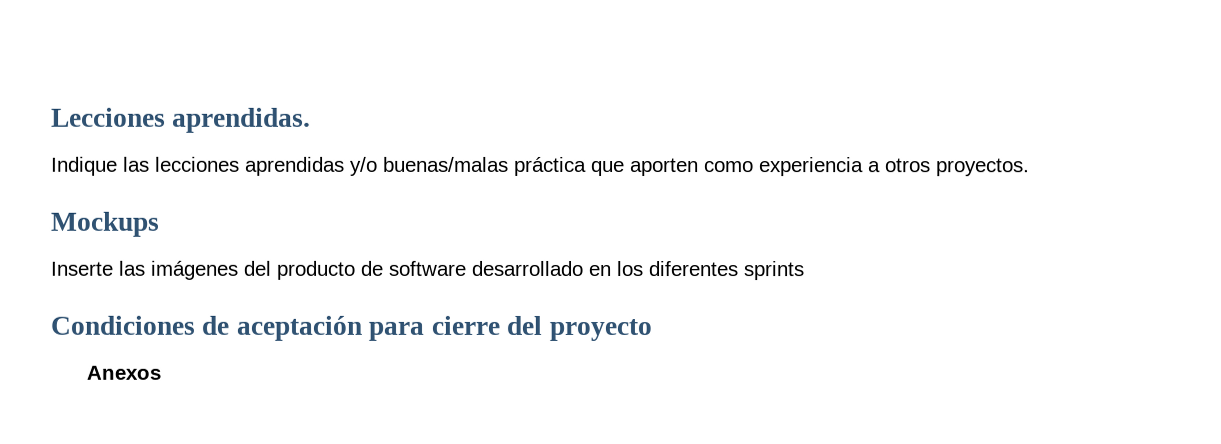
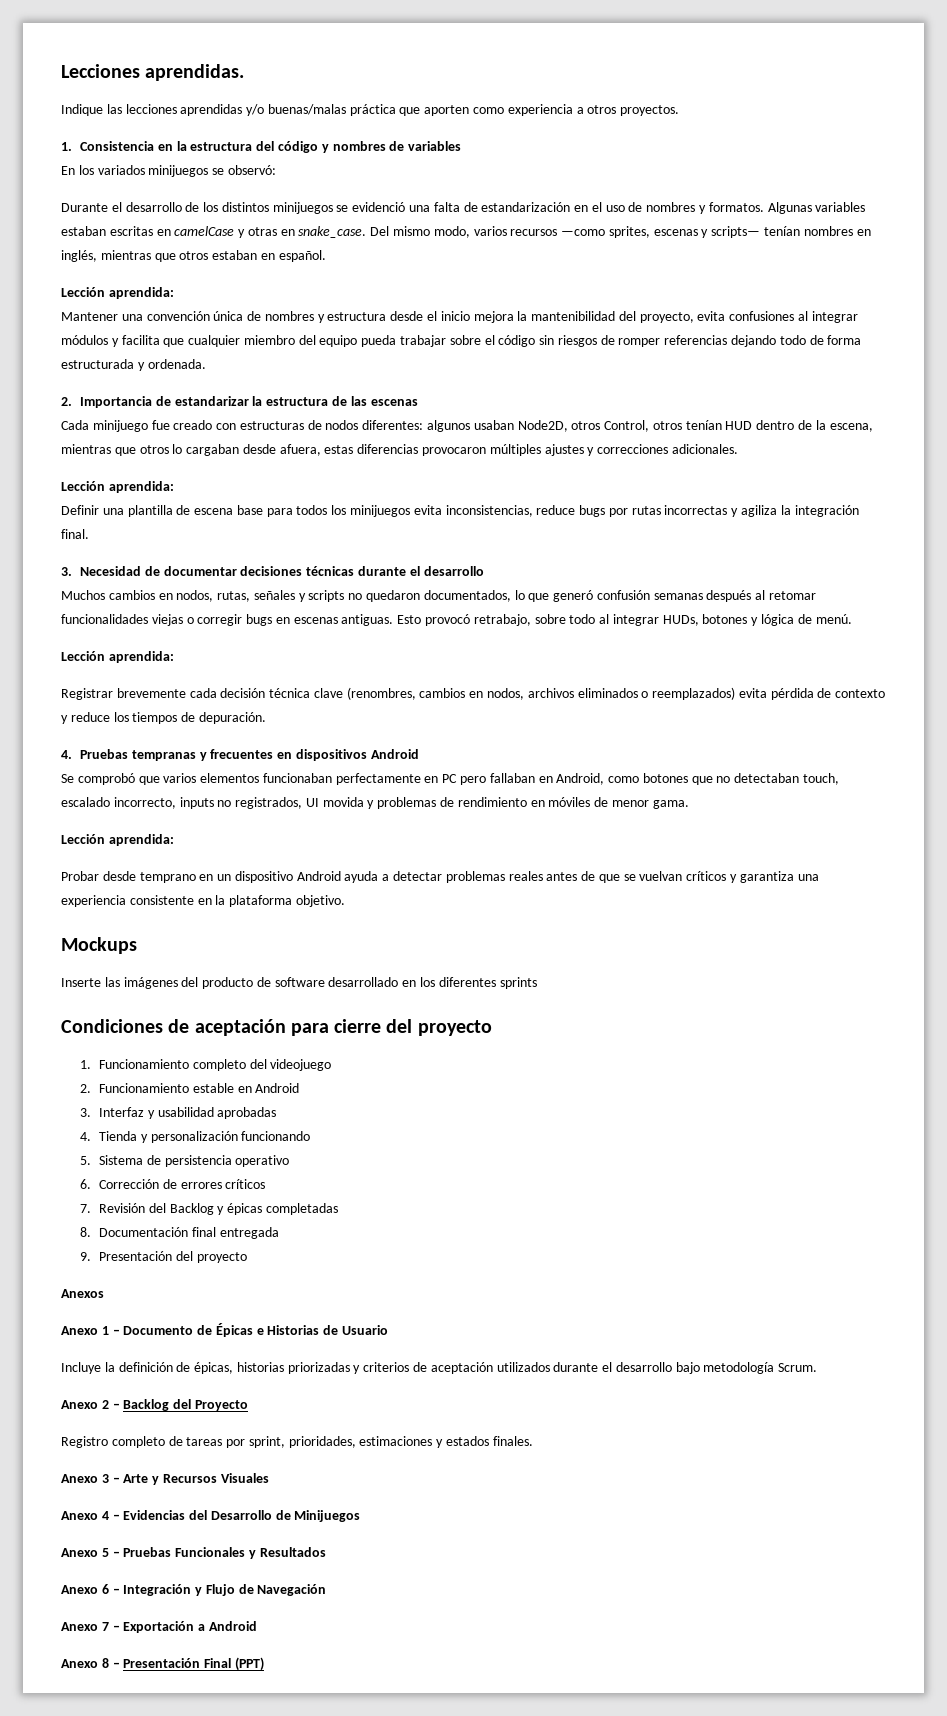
(1030, 167) none -> [61,141,462,153] [61,165,276,177] [61,202,866,214] [61,226,871,238] [61,250,326,262] [61,287,174,299] [61,311,858,323] [61,335,862,347] [61,359,206,371] [61,396,418,408] [61,420,873,432] [61,444,738,456] [61,481,174,493] [61,505,859,517] [61,529,89,539] [61,566,484,576] [61,590,817,602] [61,614,852,626] [61,651,174,663] [61,687,886,700] [61,712,266,724] [61,749,419,761] [61,773,840,785] [61,797,689,809] [61,834,174,846] [61,871,819,883] [61,895,345,907] // 1. Consistencia en la estructura del código y nombres de variables // En los variados minijuegos se observó: // Durante el desarrollo de los distintos minijuegos se evidenció una falta de estandarización en el uso de nombres y formatos. Algunas variables estaban escritas en camelCase y otras en snake_case. Del mismo modo, varios recursos —como sprites, escenas y scripts— tenían nombres en inglés, mientras que otros estaban en español. // Lección aprendida: // Mantener una convención única de nombres y estructura desde el inicio mejora la mantenibilidad del proyecto, evita confusiones al integrar módulos y facilita que cualquier miembro del equipo pueda trabajar sobre el código sin riesgos de romper referencias dejando todo de forma estructurada y ordenada. // 2. Importancia de estandarizar la estructura de las escenas // Cada minijuego fue creado con estructuras de nodos diferentes: algunos usaban Node2D, otros Control, otros tenían HUD dentro de la escena, mientras que otros lo cargaban desde afuera, estas diferencias provocaron múltiples ajustes y correcciones adicionales. // Lección aprendida: // Definir una plantilla de escena base para todos los minijuegos evita inconsistencias, reduce bugs por rutas incorrectas y agiliza la integración final. // 3. Necesidad de documentar decisiones técnicas durante el desarrollo // Muchos cambios en nodos, rutas, señales y scripts no quedaron documentados, lo que generó confusión semanas después al retomar funcionalidades viejas o corregir bugs en escenas antiguas. Esto provocó retrabajo, sobre todo al integrar HUDs, botones y lógica de menú. // Lección aprendida: // Registrar brevemente cada decisión técnica clave (renombres, cambios en nodos, archivos eliminados o reemplazados) evita pérdida de contexto y reduce los tiempos de depuración. // 4. Pruebas tempranas y frecuentes en dispositivos Android // Se comprobó que varios elementos funcionaban perfectamente en PC pero fallaban en Android, como botones que no detectaban touch, escalado incorrecto, inputs no registrados, UI movida y problemas de rendimiento en móviles de menor gama. // Lección aprendida: // Probar desde temprano en un dispositivo Android ayuda a detectar problemas reales antes de que se vuelvan críticos y garantiza una experiencia consistente en la plataforma objetivo.
[86,365,162,380] Anexos -> [80,1059,332,1071] [80,1083,300,1093] [80,1107,277,1119] [80,1131,311,1143] [80,1155,290,1167] [80,1179,266,1189] [80,1203,339,1215] [80,1227,279,1239] [80,1251,247,1263] [61,1289,104,1298] [61,1323,389,1337] [61,1362,818,1374] [61,1399,248,1411] [61,1436,533,1448] [61,1473,269,1485] [61,1510,361,1522] [61,1547,326,1559] [61,1584,327,1596] [61,1621,257,1633] [61,1657,264,1671] 1. Funcionamiento completo del videojuego // 2. Funcionamiento estable en Android // 3. Interfaz y usabilidad aprobadas // 4. Tienda y personalización funcionando // 5. Sistema de persistencia operativo // 6. Corrección de errores críticos // 7. Revisión del Backlog y épicas completadas // 8. Documentación final entregada // 9. Presentación del proyecto // Anexos // Anexo 1 – Documento de Épicas e Historias de Usuario // Incluye la definición de épicas, historias priorizadas y criterios de aceptación utilizados durante el desarrollo bajo metodología Scrum. // Anexo 2 – Backlog del Proyecto // Registro completo de tareas por sprint, prioridades, estimaciones y estados finales. // Anexo 3 – Arte y Recursos Visuales // Anexo 4 – Evidencias del Desarrollo de Minijuegos // Anexo 5 – Pruebas Funcionales y Resultados // Anexo 6 – Integración y Flujo de Navegación // Anexo 7 – Exportación a Android // Anexo 8 – Presentación Final (PPT)

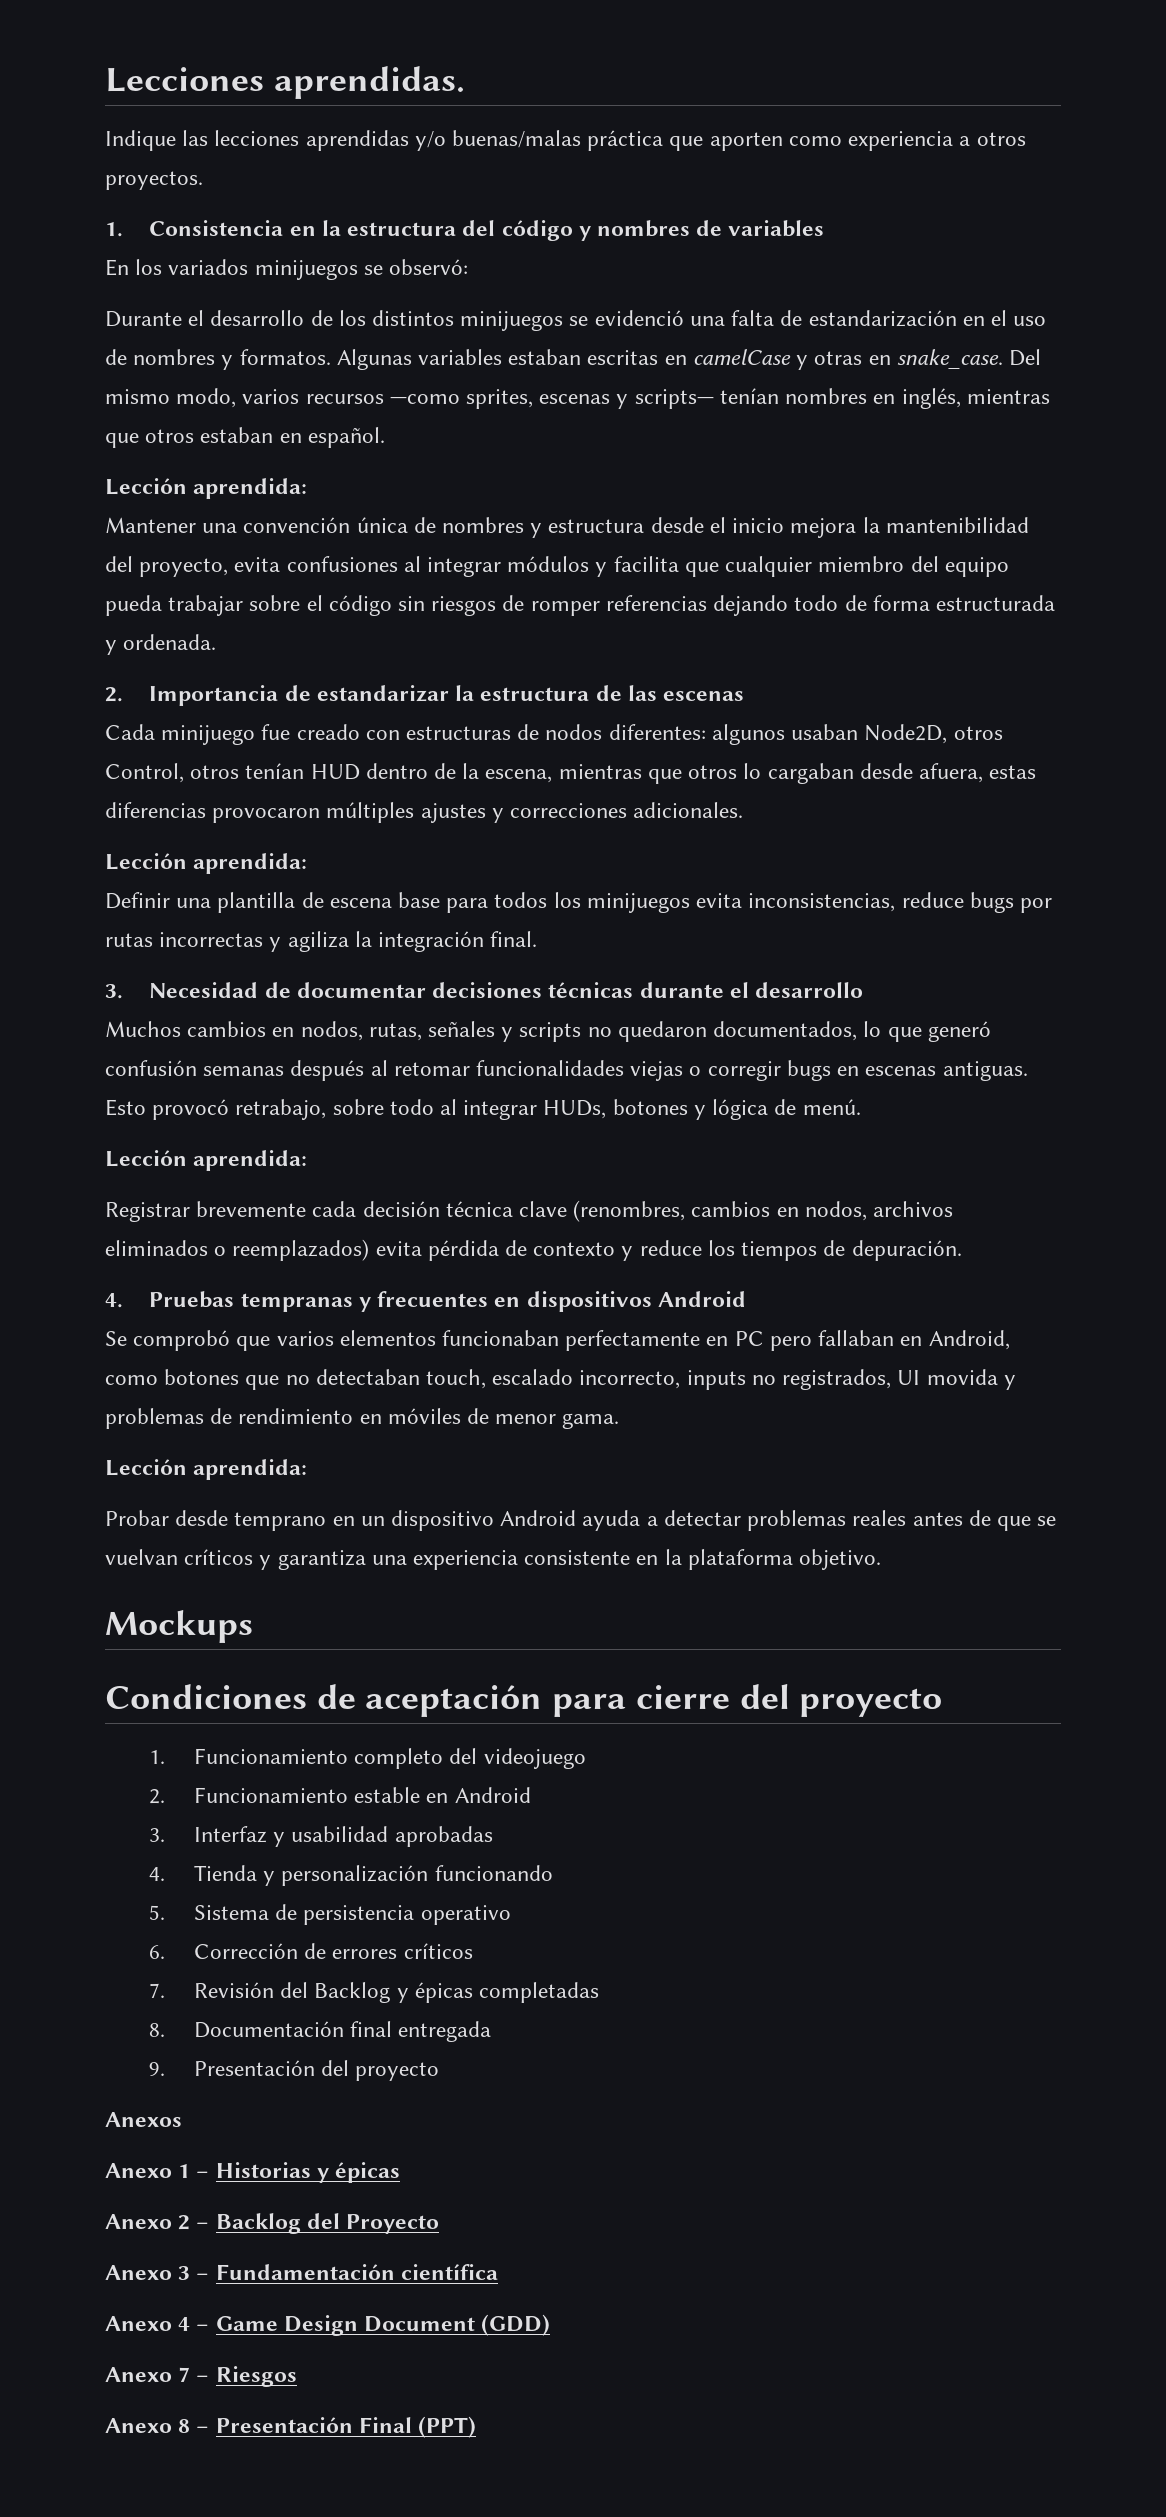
[61,977,537,989] // Inserte las imágenes del producto de software desarrollado en los diferentes sprints -> (253, 1626) none
[123,1323,389,1337] [61,1362,818,1374] Documento de Épicas e Historias de Usuario // Incluye la definición de épicas, historias priorizadas y criterios de aceptación utilizados durante el desarrollo bajo metodología Scrum. -> [215,2162,401,2183] Historias y épicas
[61,1436,533,1448] // Registro completo de tareas por sprint, prioridades, estimaciones y estados finales. -> (440, 2224) none
[123,1473,269,1485] Arte y Recursos Visuales -> [215,2264,498,2280] Fundamentación científica
[123,1510,361,1522] [61,1547,326,1559] [61,1584,327,1596] Evidencias del Desarrollo de Minijuegos // Anexo 5 – Pruebas Funcionales y Resultados // Anexo 6 – Integración y Flujo de Navegación -> [215,2314,551,2336] Game Design Document (GDD)
[123,1621,257,1633] Exportación a Android -> [215,2366,297,2387] Riesgos

